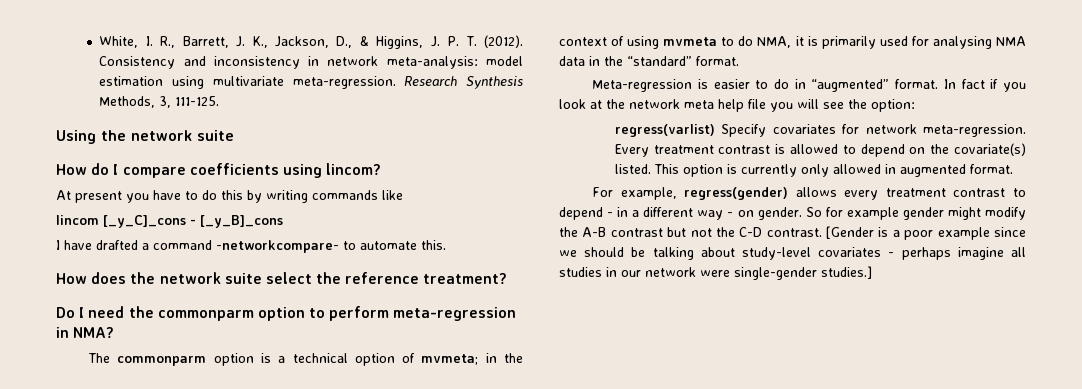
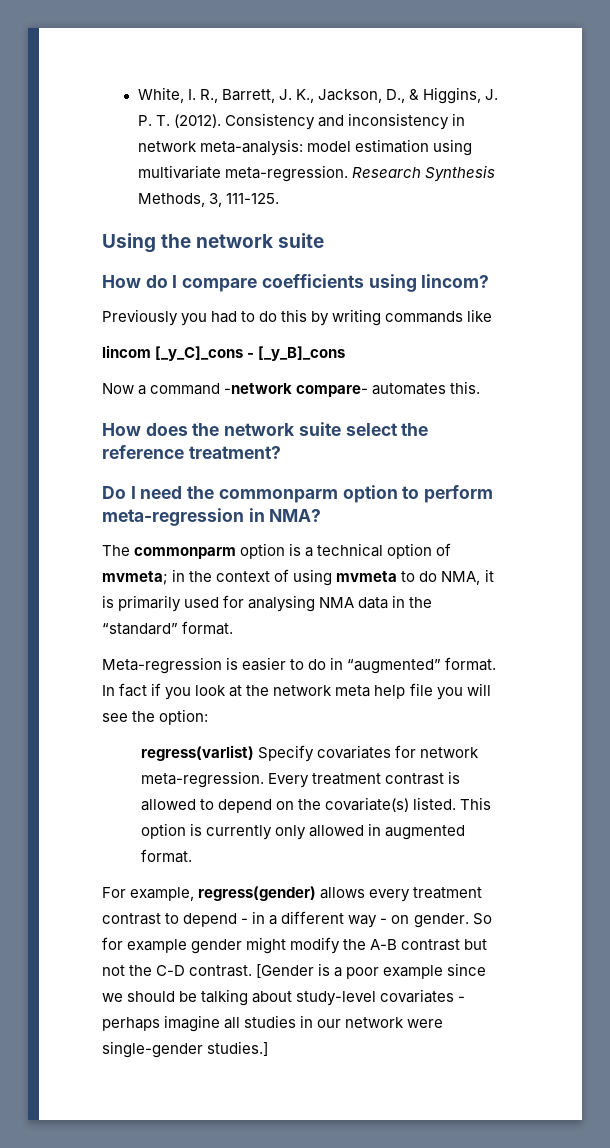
[56,190,181,203] At present you have -> [102,309,238,326] Previously you had
[56,240,417,253] I have drafted a command -networkcompare- to automate -> [102,383,447,397] Now a command -network compare- automates

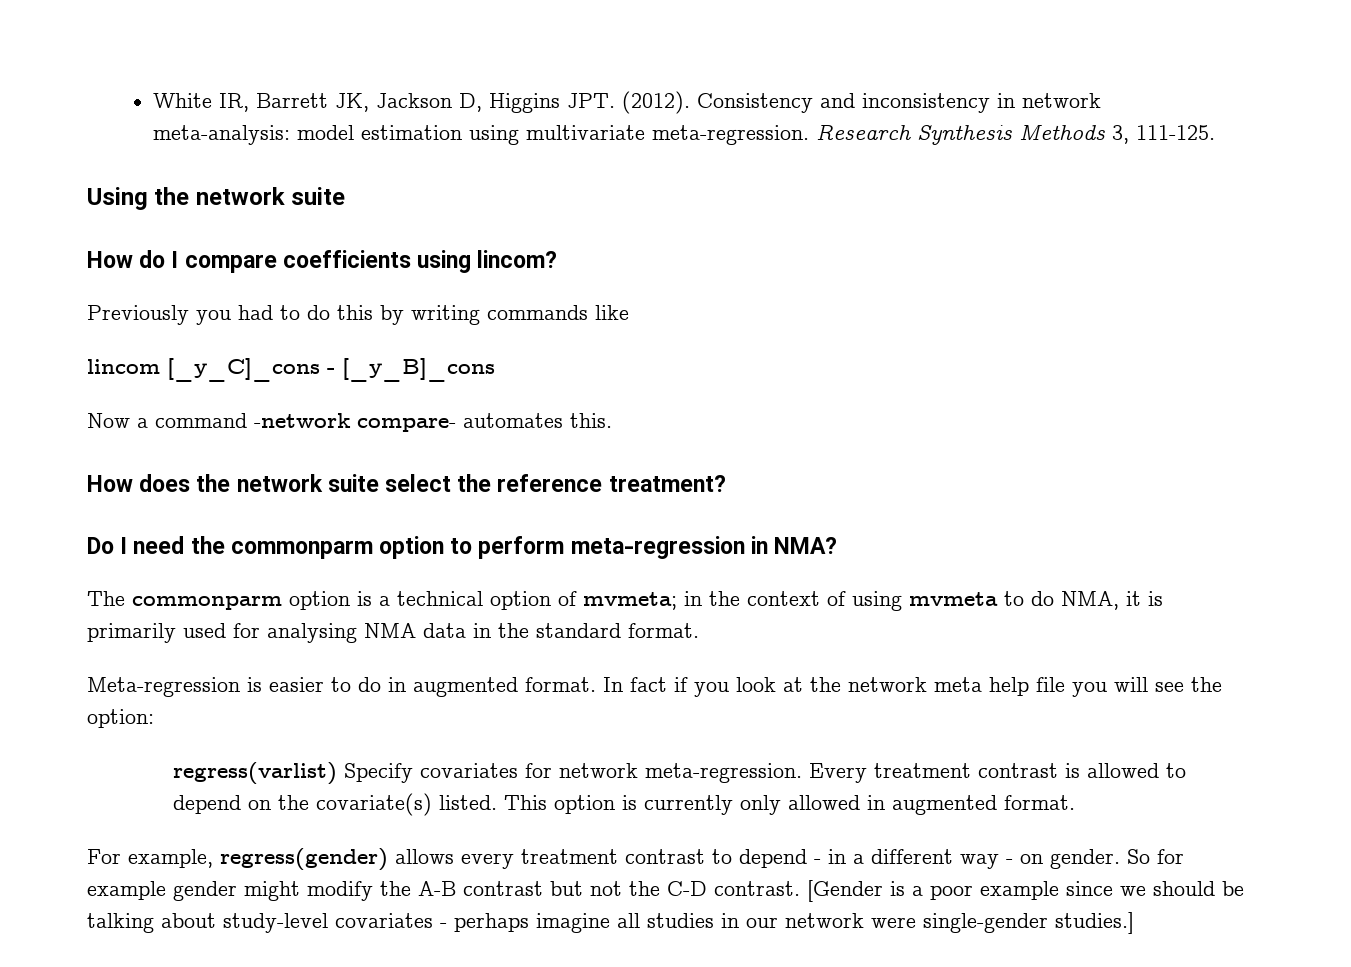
[137,87,499,104] [137,115,170,126] White, I. R., Barrett, J. K., Jackson, D., & Higgins, J. P. T. -> [153,93,616,113] White IR, Barrett JK, Jackson D, Higgins JPT.
[137,193,205,207] Methods, -> [1019,124,1106,140] Methods
[102,623,178,635] “standard” -> [536,623,621,638] standard
[347,659,442,674] “augmented” -> [413,677,518,697] augmented

